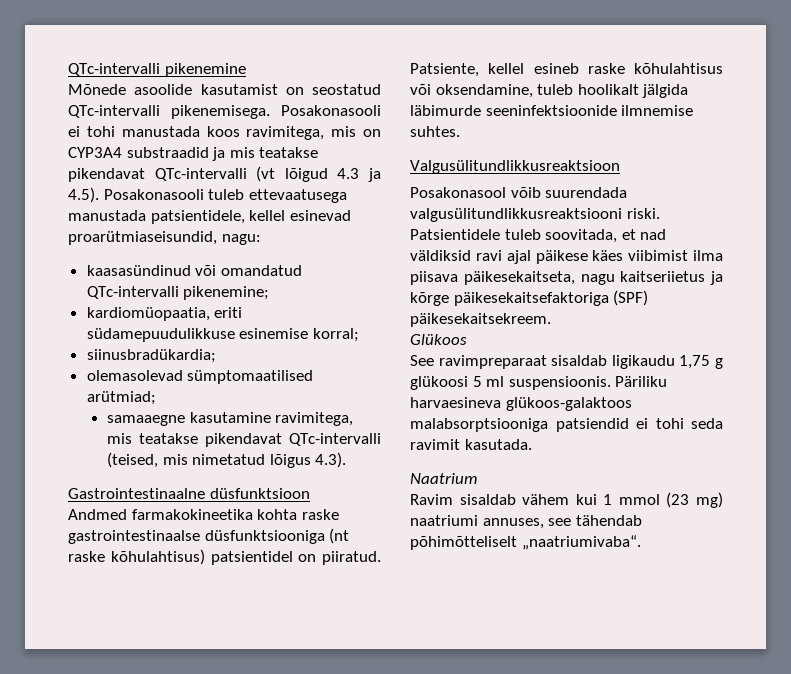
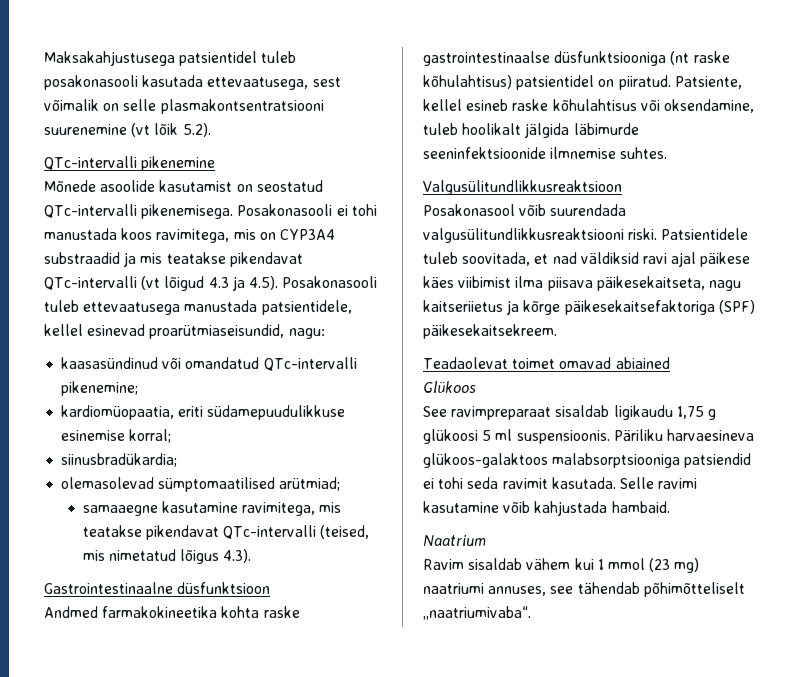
(68, 69) none -> [44,51,297,66] [44,75,341,90] [44,99,324,114] [44,123,211,137] Maksakahjustusega patsientidel tuleb posakonasooli kasutada ettevaatusega, sest võimalik on selle plasmakontsentratsiooni suurenemine (vt lõik 5.2). //
(551, 320) none -> [423,357,670,369] // Teadaolevat toimet omavad abiained
(532, 444) none -> [619,477,698,489] [423,501,670,516] Selle ravimi kasutamine võib kahjustada hambaid.

